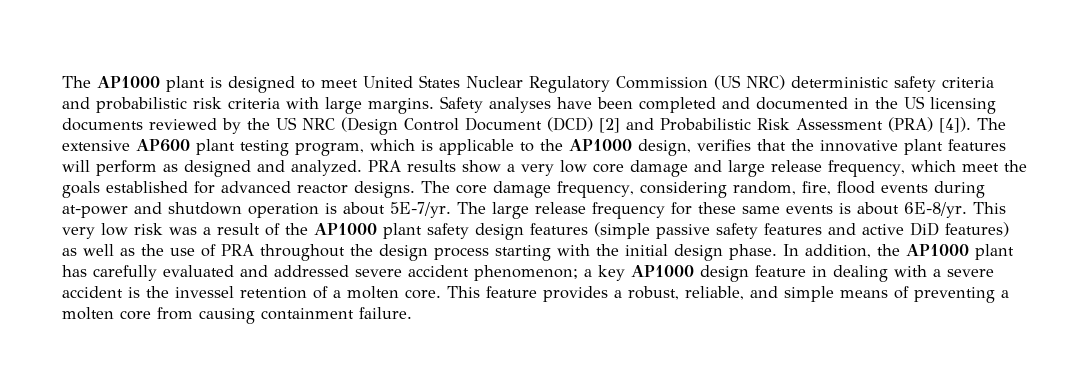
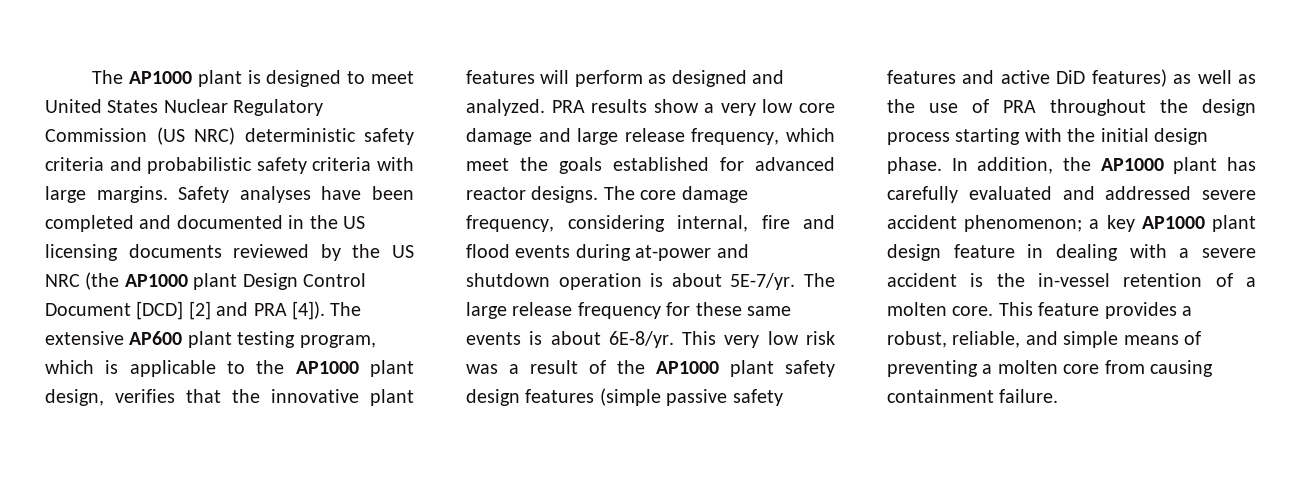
[193,97,222,109] risk -> [256,157,307,174] safety
[341,117,398,135] (Design -> [85,272,298,290] (the AP1000 plant Design
[547,117,593,132] (DCD) -> [136,301,184,320] [DCD]
[660,117,933,132] Probabilistic Risk Assessment (PRA) -> [253,303,287,316] PRA
(632, 145) none -> [370,360,415,377] plant
[732,181,831,195] random, fire, -> [677,215,835,232] internal, fire and
(694, 271) none -> [1212,215,1256,232] plant
[175,286,234,298] invessel -> [1038,273,1110,287] in-vessel

